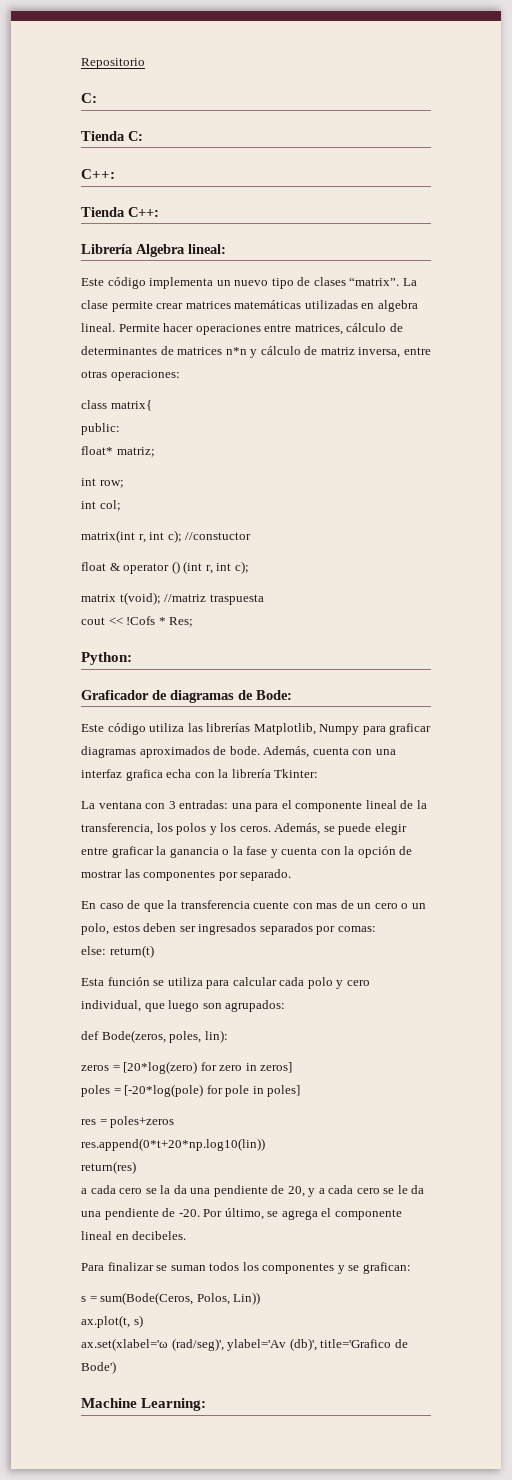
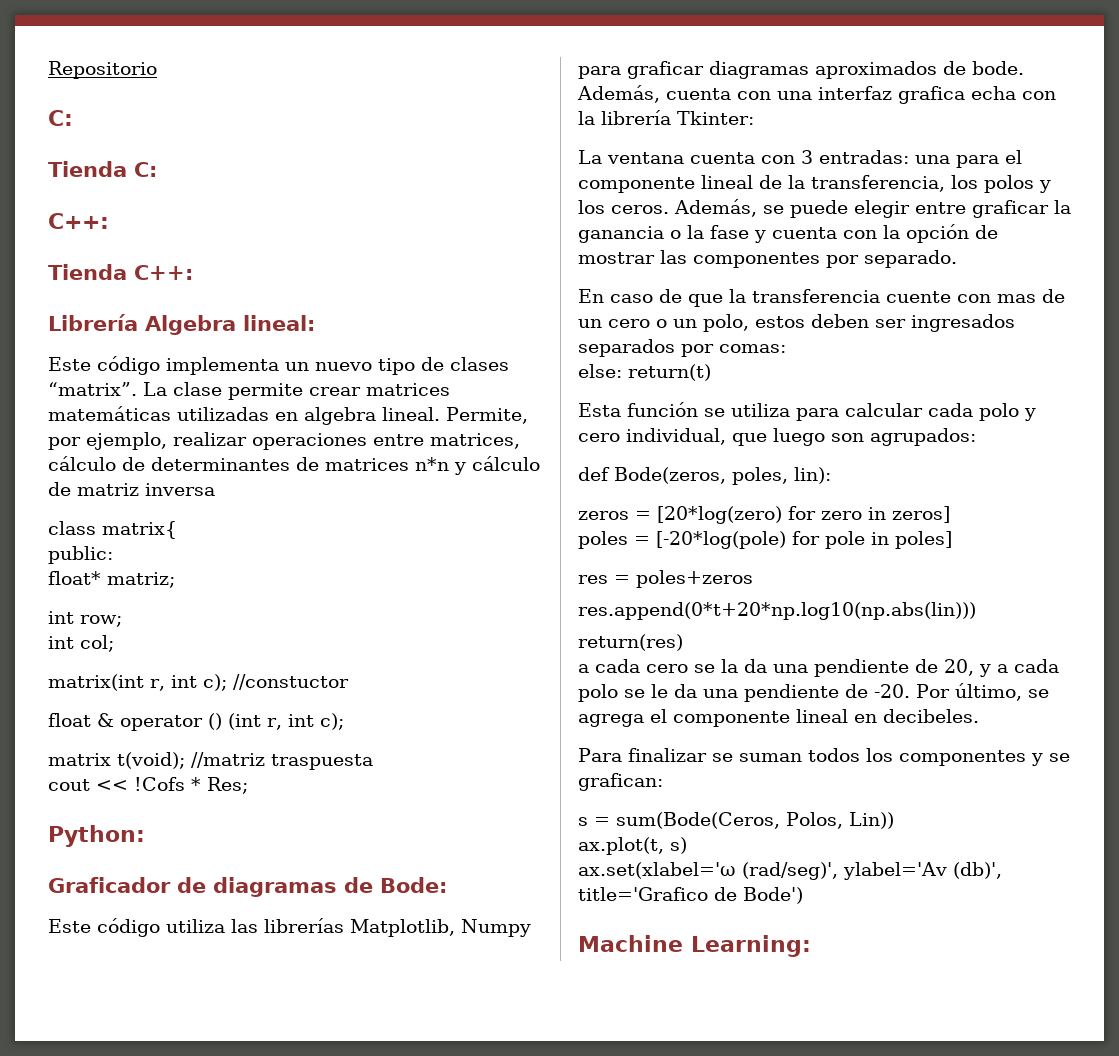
[118,323,194,332] Permite hacer -> [446,407,528,424] [48,432,247,450] Permite, por ejemplo, realizar
[358,347,431,358] [81,370,180,381] inversa, entre otras operaciones: -> [145,483,215,496] inversa
(142, 805) none -> [690,152,755,164] cuenta
[81,1138,265,1151] res.append(0*t+20*np.log10(lin)) -> [578,602,976,620] res.append(0*t+20*np.log10(np.abs(lin)))
[356,1188,380,1194] cero -> [578,684,618,702] polo

